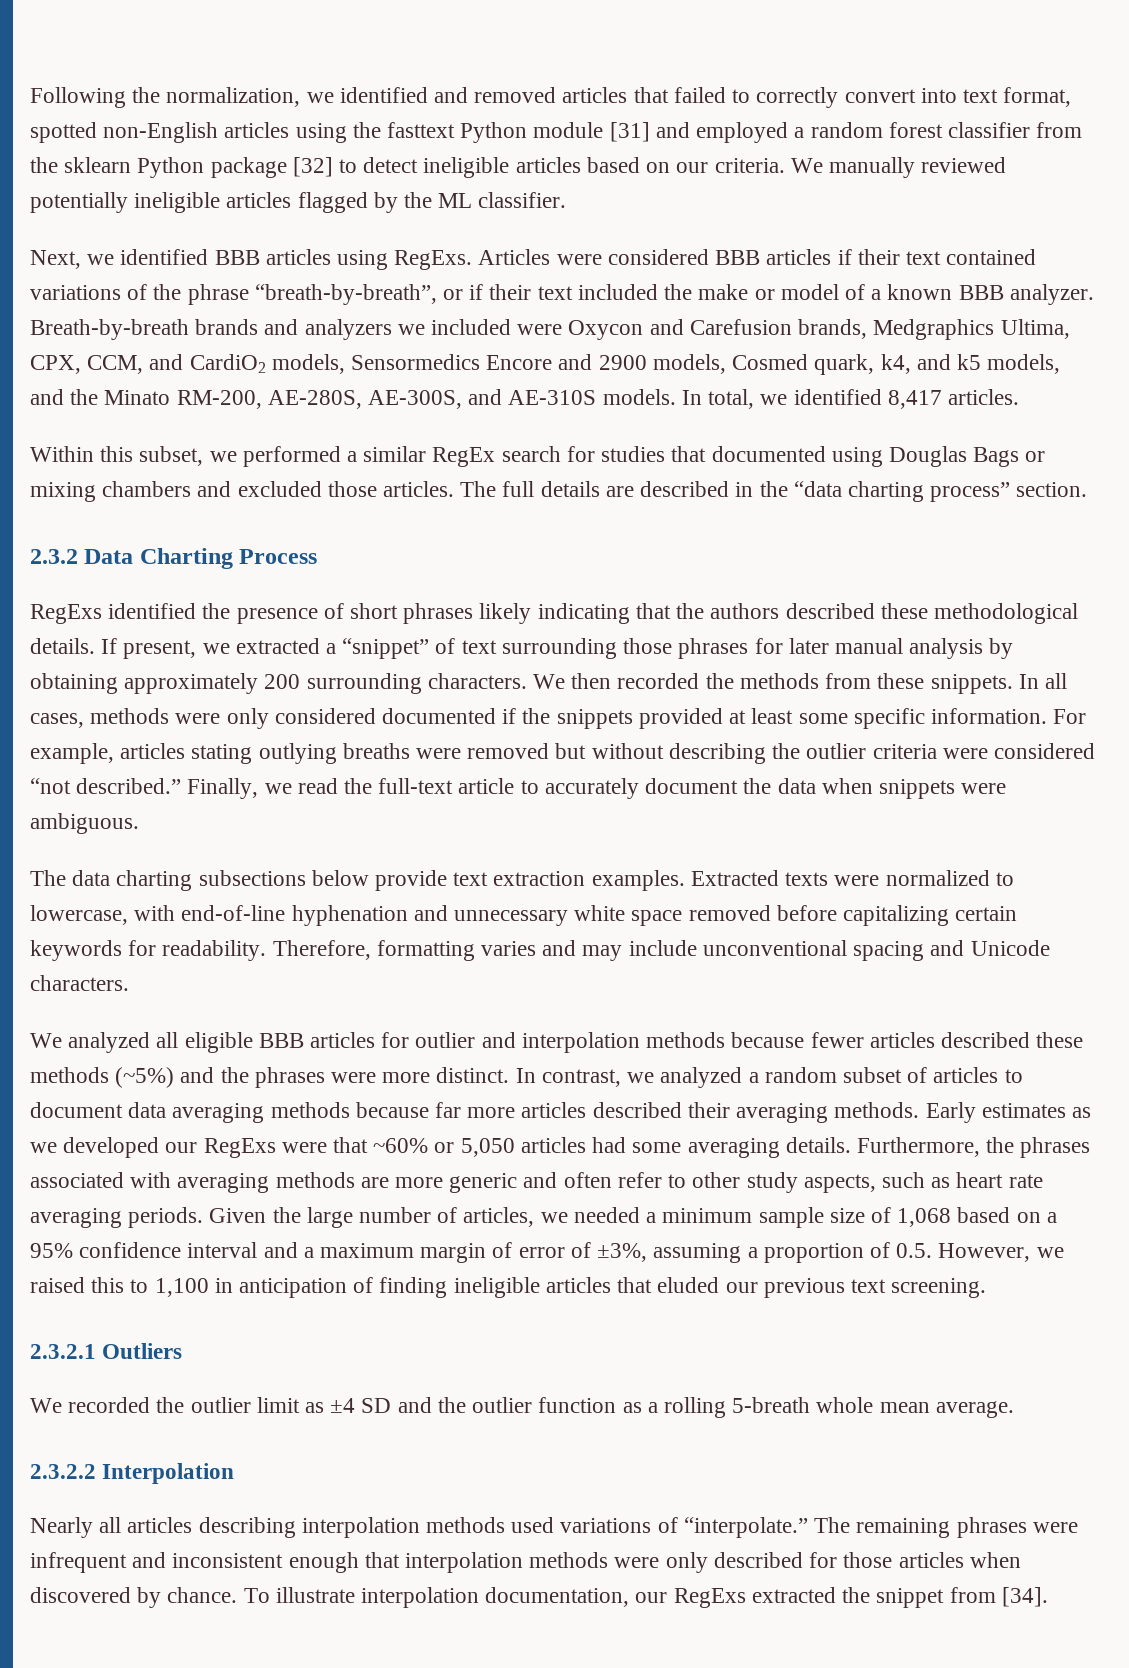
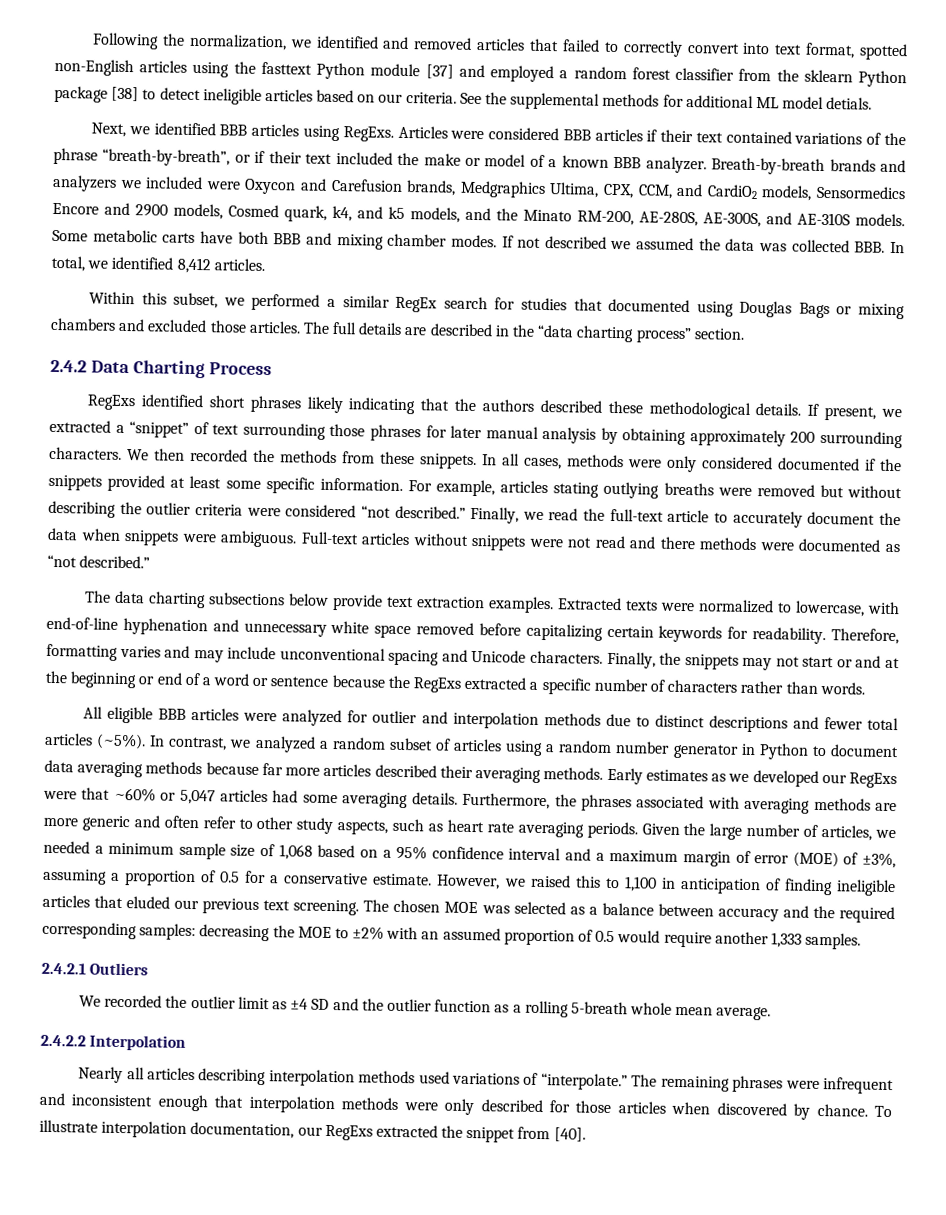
[609,122,650,142] [31] -> [425,64,454,79] [37]
[292,157,333,177] [32] -> [111,86,140,102] [38]
[790,157,1007,178] [30,192,567,213] We manually reviewed potentially ineligible articles flagged by the ML classifier. -> [459,92,873,110] See the supplemental methods for additional ML model detials.
(676, 397) none -> [52,229,886,253] Some metabolic carts have both BBB and mixing chamber modes. If not described we assumed the data was collected BBB.
[887,390,942,409] 8,417 -> [176,257,211,274] 8,412
[30,549,78,564] 2.3.2 -> [50,359,87,373] 2.4.2
[202,603,344,624] the presence of -> (204, 401) none
(139, 823) none -> [300,531,900,553] [47,554,151,569] Full-text articles without snippets were not read and there methods were documented as “not described.”
[30,1032,179,1053] // We analyzed all -> [606,651,900,671] [45,670,865,695] [83,706,104,719] Finally, the snippets may not start or and at the beginning or end of a word or sentence because the RegExs extracted a specific number of characters rather than words. // All
(376, 1040) none -> [243,709,343,727] were analyzed
[731,1032,1084,1048] [30,1067,510,1088] because fewer articles described these methods (~5%) and the phrases were more distinct. -> [605,713,899,733] [44,732,147,750] due to distinct descriptions and fewer total articles (~5%).
(999, 1075) none -> [505,740,809,760] using a random number generator in Python
[460,1138,515,1157] 5,050 -> [179,789,216,805] 5,047
(565, 1252) none -> [792,851,839,868] (MOE)
[896,1243,933,1258] 0.5. -> [220,870,433,886] 0.5 for a conservative estimate.
[30,1344,96,1359] // 2.3.2.1 -> [363,899,896,924] [42,921,862,950] [41,962,86,975] The chosen MOE was selected as a balance between accuracy and the required corresponding samples: decreasing the MOE to ±2% with an assumed proportion of 0.5 would require another 1,333 samples. // 2.4.2.1
[30,1464,96,1479] 2.3.2.2 -> [40,1034,86,1047] 2.4.2.2
[1001,1587,1048,1607] [34]. -> [553,1127,586,1142] [40].

